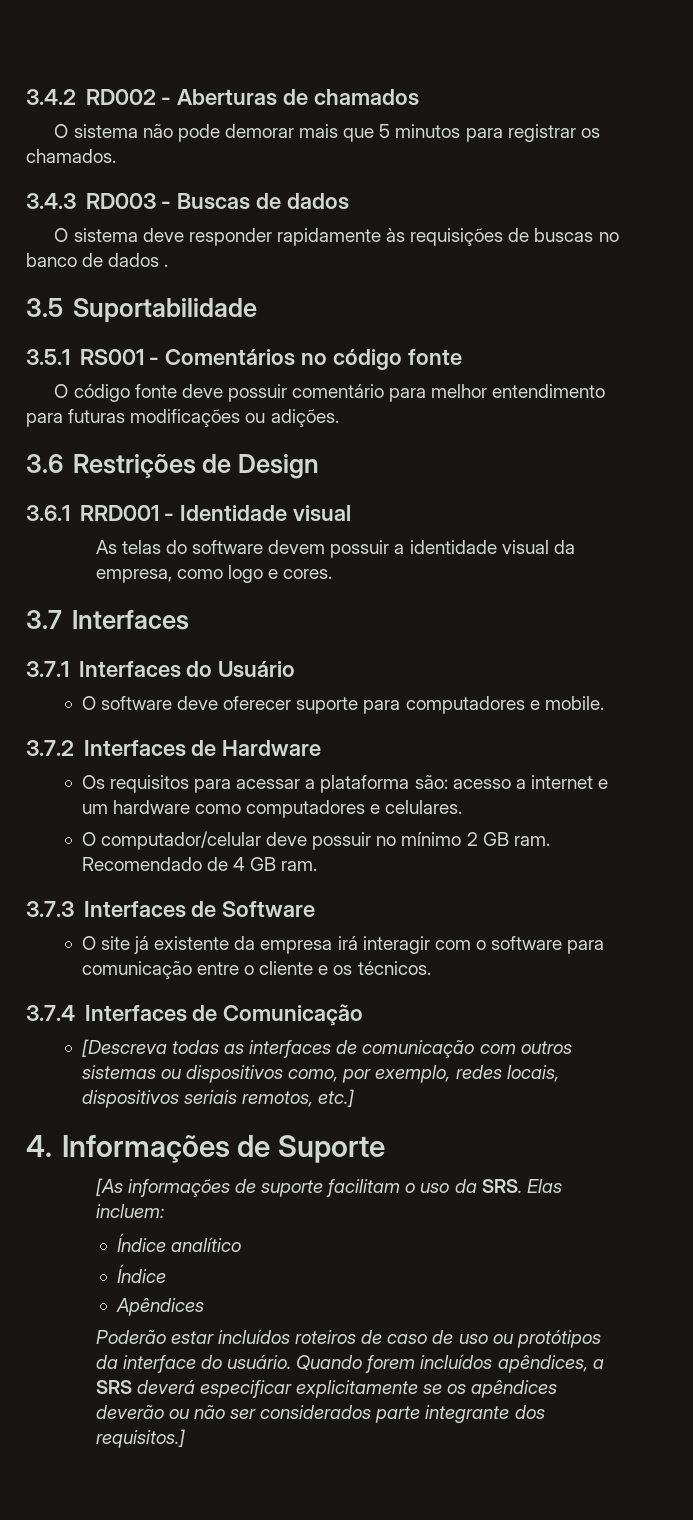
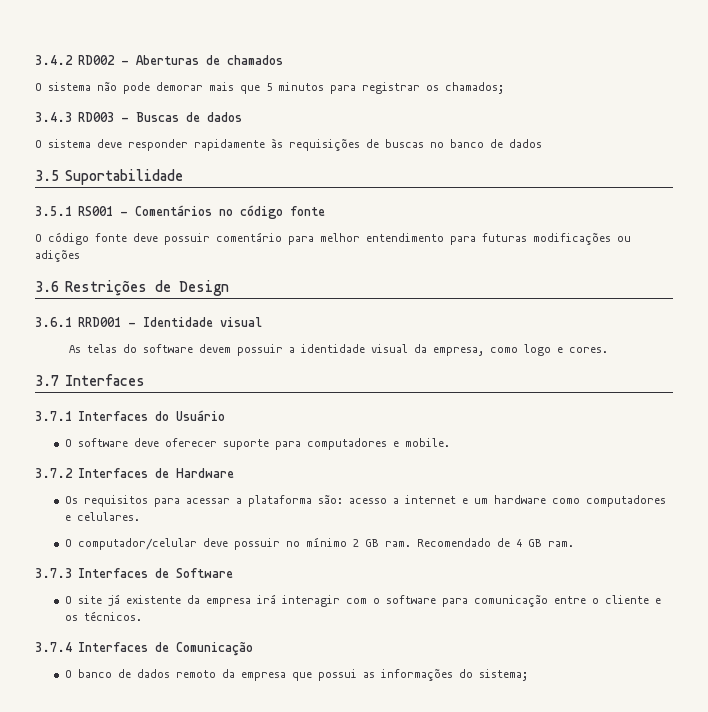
[26,149,116,163] chamados. -> [445,82,504,94] chamados;
[164,264,169,267] . -> (542, 143) none
[270,409,339,427] adições. -> [35,250,80,262] adições
[81,1039,572,1058] [81,1065,559,1083] [81,1089,355,1108] [26,1135,386,1163] [95,1178,562,1197] [95,1204,164,1218] [116,1233,241,1252] [116,1264,166,1283] [115,1298,204,1316] [95,1329,601,1348] [95,1354,604,1373] [95,1379,558,1398] [95,1405,545,1423] [95,1429,185,1448] [Descreva todas as interfaces de comunicação com outros sistemas ou dispositivos como, por exemplo, redes locais, dispositivos seriais remotos, etc.] // 4. Informações de Suporte // [As informações de suporte facilitam o uso da SRS. Elas incluem: // Índice analítico // Índice // Apêndices // Poderão estar incluídos roteiros de caso de uso ou protótipos da interface do usuário. Quando forem incluídos apêndices, a SRS deverá especificar explicitamente se os apêndices deverão ou não ser considerados parte integrante dos requisitos.] -> [64,669,528,681] O banco de dados remoto da empresa que possui as informações do sistema;

